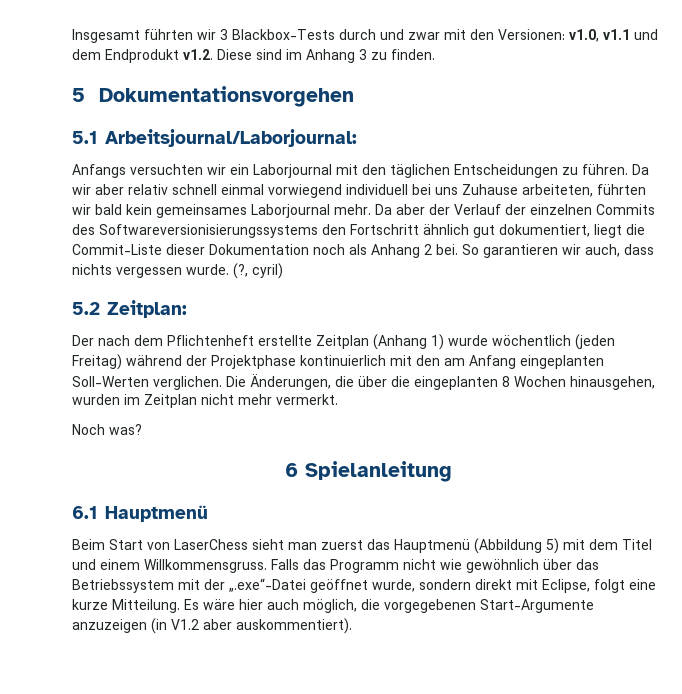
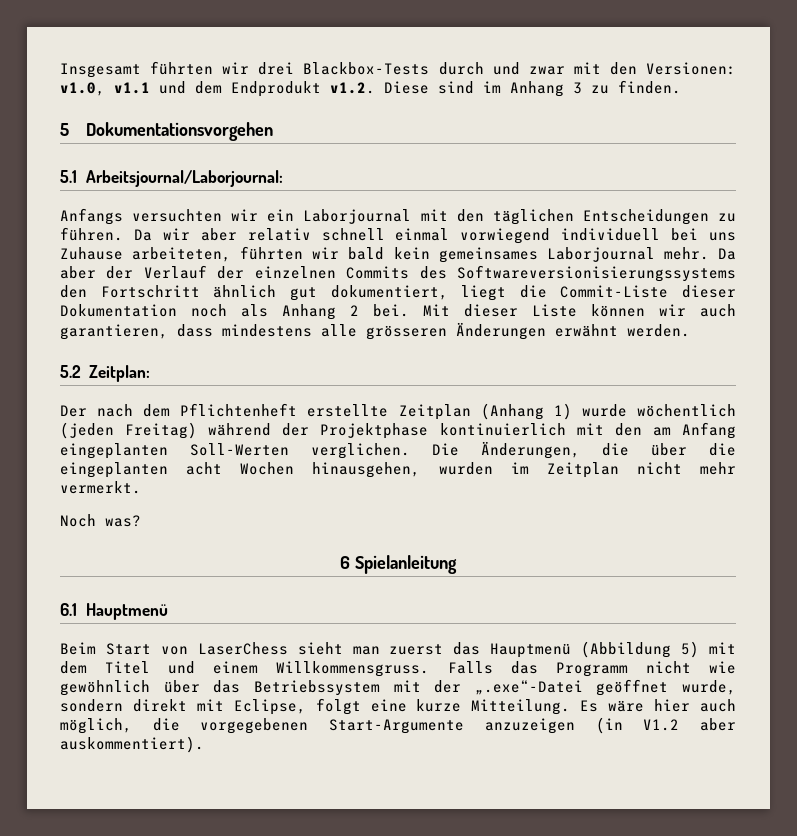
[220,29,228,40] 3 -> [258,62,295,75] drei
[462,244,654,258] [72,263,283,279] So garantieren wir auch, dass nichts vergessen wurde. (?, cyril) -> [423,304,736,317] [60,322,690,340] Mit dieser Liste können wir auch garantieren, dass mindestens alle grösseren Änderungen erwähnt werden.
[502,376,510,387] 8 -> [186,462,223,475] acht

